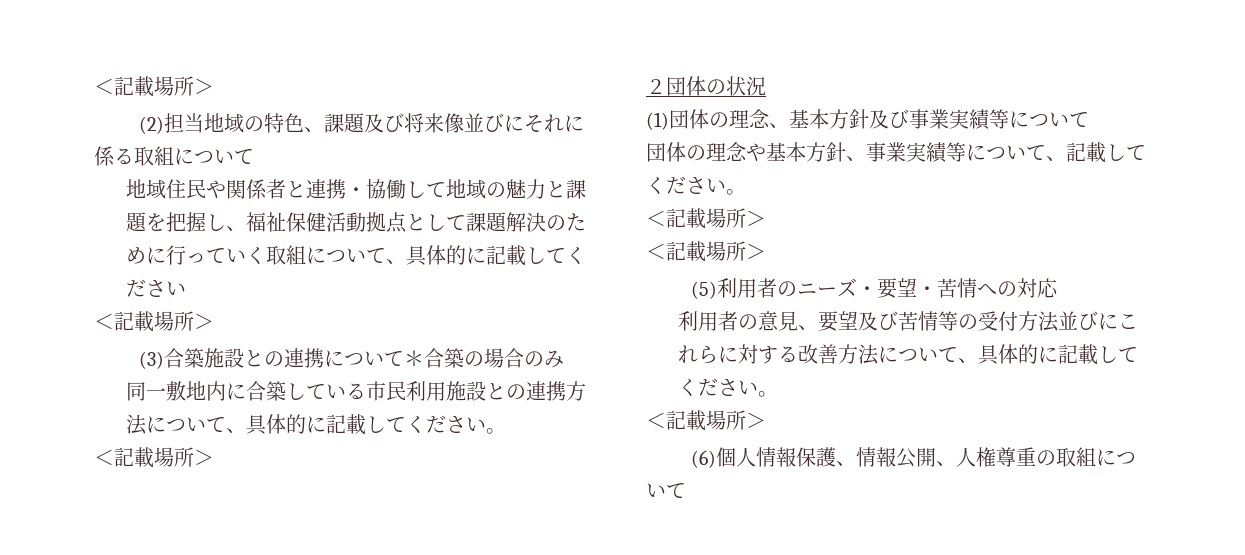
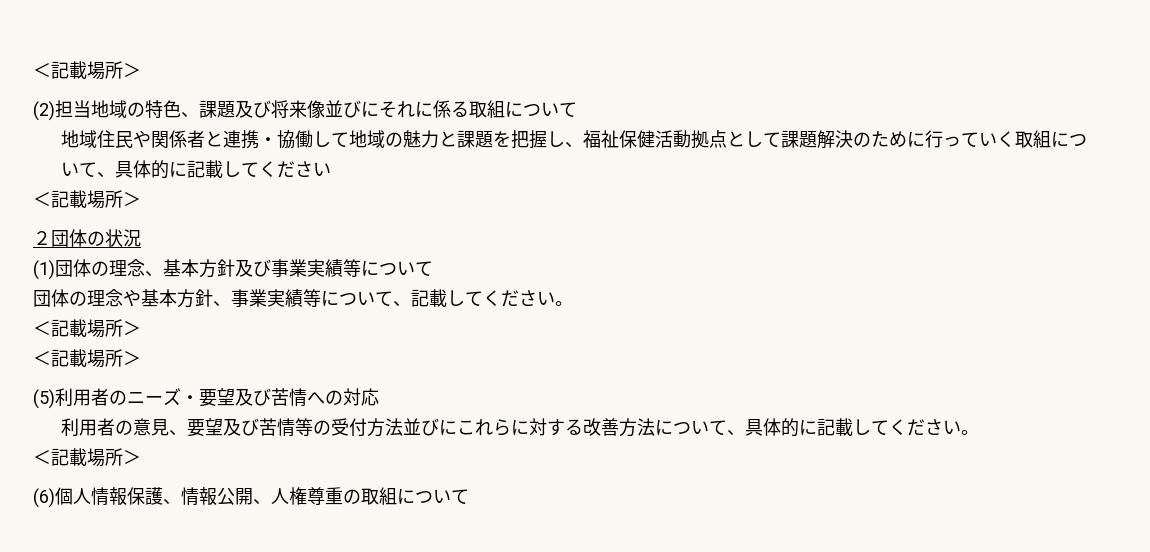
[138,348,564,369] [126,381,587,401] [126,414,507,435] [94,447,214,468] // (3)合築施設との連携について＊合築の場合のみ // 同一敷地内に合築している市民利用施設との連携方法について、具体的に記載してください。 // ＜記載場所＞ -> (141, 199) none
[916,286,937,296] ・ -> [235,388,271,406] 及び

